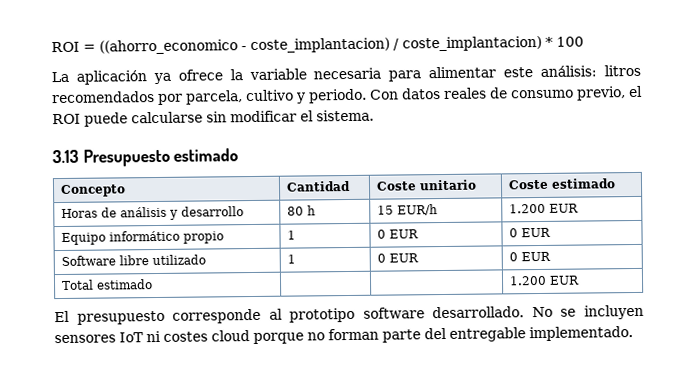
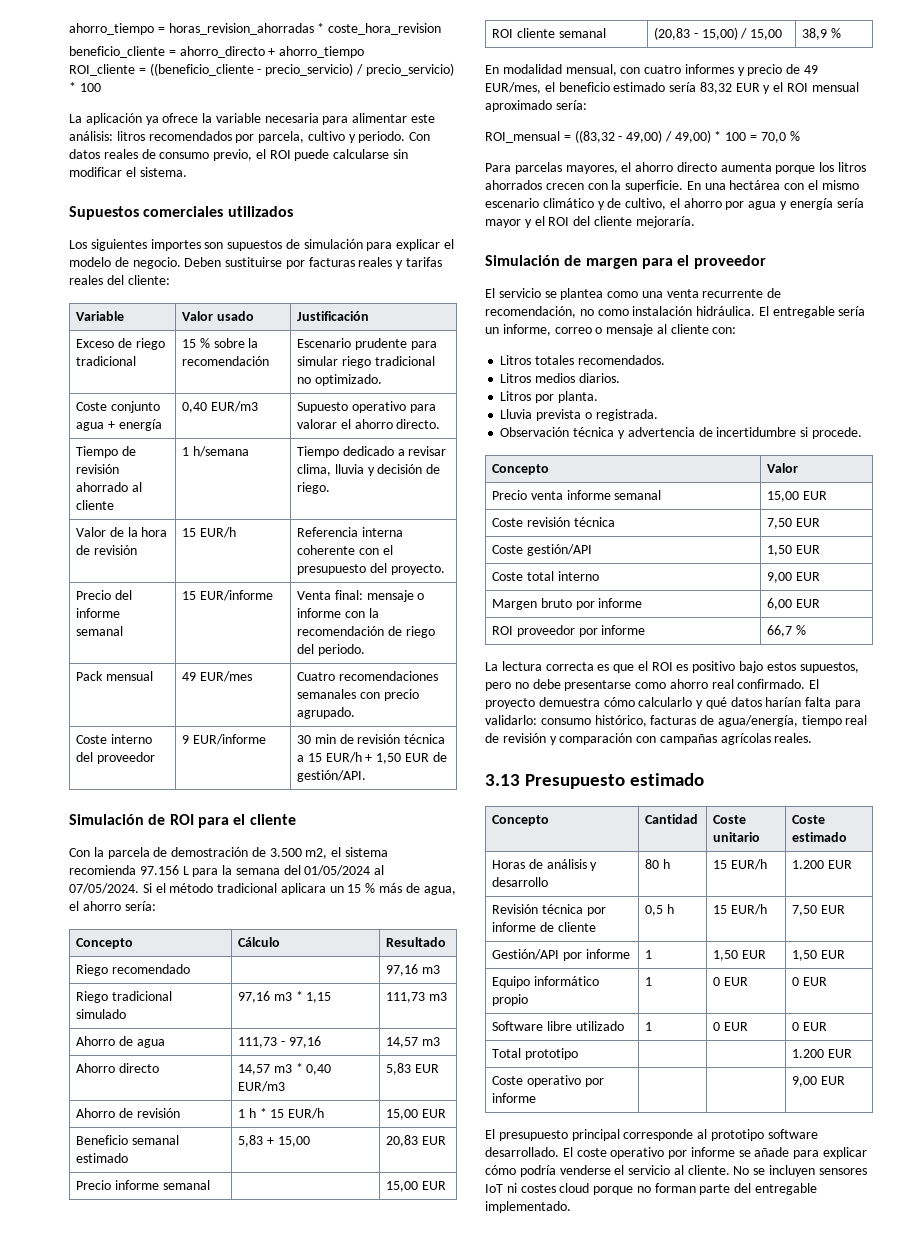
[51,35,542,55] ROI = ((ahorro_economico - coste_implantacion) / coste_implantacion) -> [69,23,442,35] [69,46,365,58] [69,63,454,76] ahorro_tiempo = horas_revision_ahorradas * coste_hora_revision // beneficio_cliente = ahorro_directo + ahorro_tiempo // ROI_cliente = ((beneficio_cliente - precio_servicio) / precio_servicio)
(374, 115) none -> [69,206,293,220] [69,239,455,251] [69,257,443,269] [69,275,170,285] [76,311,125,321] [182,311,254,321] [297,311,370,321] [76,338,165,350] [76,356,137,366] [182,338,259,348] [182,356,270,366] [297,338,437,350] [297,356,435,368] [297,374,382,386] [76,401,160,413] [76,419,162,431] [182,401,258,413] [297,401,436,413] [297,419,441,429] [76,446,136,458] [76,464,120,474] [76,482,142,492] [76,500,115,510] [182,446,249,457] [297,446,447,458] [297,464,441,476] [297,482,331,494] [76,527,168,537] [76,545,137,555] [182,527,236,538] [297,527,403,537] [297,545,393,555] [297,563,445,575] [76,590,132,600] [76,608,121,618] [76,626,124,636] [182,590,273,601] [297,590,425,602] [297,608,379,618] [297,626,435,638] [297,644,365,656] [76,671,153,681] [182,671,252,682] [297,671,438,681] [297,689,419,701] [297,707,356,719] [76,734,152,744] [76,752,155,764] [182,734,266,745] [297,734,446,744] [297,752,447,764] [297,770,367,782] [69,814,296,828] [69,847,389,859] [69,865,385,877] [69,883,456,895] [69,901,156,911] [76,938,134,949] [238,937,281,947] [386,937,447,947] [76,964,190,976] [386,964,440,976] [76,991,172,1003] [76,1009,127,1019] [238,991,332,1003] [386,992,447,1003] [76,1036,165,1048] [238,1036,321,1048] [386,1037,440,1048] [76,1063,159,1073] [238,1063,332,1075] [238,1081,286,1092] [386,1063,439,1075] [76,1108,180,1118] [238,1108,325,1119] [386,1109,446,1120] [76,1135,179,1145] [76,1153,129,1163] [238,1135,310,1147] [386,1135,446,1147] [76,1180,210,1190] [386,1181,446,1192] [492,28,606,38] [654,27,783,40] [802,28,841,40] [485,64,819,76] [485,82,859,94] [485,100,587,112] [485,130,800,143] [485,162,867,174] [485,180,859,192] [485,198,864,210] [485,216,695,228] [485,255,766,269] [485,288,782,300] [485,306,866,318] [485,324,737,336] [500,355,665,365] [500,373,620,383] [500,391,598,403] [500,409,658,421] [500,427,862,439] [492,464,550,475] [767,463,799,473] [492,490,662,500] [767,491,827,502] [492,517,615,527] [767,518,820,529] [492,544,592,556] [767,545,820,556] [492,571,599,581] [767,572,820,583] [492,598,643,610] [767,598,820,610] [492,625,646,637] [767,625,806,637] [485,661,859,673] [485,679,820,691] [485,697,862,709] [485,715,868,727] [485,733,813,745] // Supuestos comerciales utilizados // Los siguientes importes son supuestos de simulación para explicar el modelo de negocio. Deben sustituirse por facturas reales y tarifas reales del cliente: // Variable | Valor usado | Justificación // Exceso de riego tradicional | 15 % sobre la recomendación | Escenario prudente para simular riego tradicional no optimizado. // Coste conjunto agua + energía | 0,40 EUR/m3 | Supuesto operativo para valorar el ahorro directo. // Tiempo de revisión ahorrado al cliente | 1 h/semana | Tiempo dedicado a revisar clima, lluvia y decisión de riego. // Valor de la hora de revisión | 15 EUR/h | Referencia interna coherente con el presupuesto del proyecto. // Precio del informe semanal | 15 EUR/informe | Venta final: mensaje o informe con la recomendación de riego del periodo. // Pack mensual | 49 EUR/mes | Cuatro recomendaciones semanales con precio agrupado. // Coste interno del proveedor | 9 EUR/informe | 30 min de revisión técnica a 15 EUR/h + 1,50 EUR de gestión/API. // Simulación de ROI para el cliente // Con la parcela de demostración de 3.500 m2, el sistema recomienda 97.156 L para la semana del 01/05/2024 al 07/05/2024. Si el método tradicional aplicara un 15 % más de agua, el ahorro sería: // Concepto | Cálculo | Resultado // Riego recomendado | | 97,16 m3 // Riego tradicional simulado | 97,16 m3 * 1,15 | 111,73 m3 // Ahorro de agua | 111,73 - 97,16 | 14,57 m3 // Ahorro directo | 14,57 m3 * 0,40 EUR/m3 | 5,83 EUR // Ahorro de revisión | 1 h * 15 EUR/h | 15,00 EUR // Beneficio semanal estimado | 5,83 + 15,00 | 20,83 EUR // Precio informe semanal | | 15,00 EUR // ROI cliente semanal | (20,83 - 15,00) / 15,00 | 38,9 % // En modalidad mensual, con cuatro informes y precio de 49 EUR/mes, el beneficio estimado sería 83,32 EUR y el ROI mensual aproximado sería: // ROI_mensual = ((83,32 - 49,00) / 49,00) * 100 = 70,0 % // Para parcelas mayores, el ahorro directo aumenta porque los litros ahorrados crecen con la superficie. En una hectárea con el mismo escenario climático y de cultivo, el ahorro por agua y energía sería mayor y el ROI del cliente mejoraría. // Simulación de margen para el proveedor // El servicio se plantea como una venta recurrente de recomendación, no como instalación hidráulica. El entregable sería un informe, correo o mensaje al cliente con: // Litros totales recomendados. // Litros medios diarios. // Litros por planta. // Lluvia prevista o registrada. // Observación técnica y advertencia de incertidumbre si procede. // Concepto | Valor // Precio venta informe semanal | 15,00 EUR // Coste revisión técnica | 7,50 EUR // Coste gestión/API | 1,50 EUR // Coste total interno | 9,00 EUR // Margen bruto por informe | 6,00 EUR // ROI proveedor por informe | 66,7 % // La lectura correcta es que el ROI es positivo bajo estos supuestos, pero no debe presentarse como ahorro real confirmado. El proyecto demuestra cómo calcularlo y qué datos harían falta para validarlo: consumo histórico, facturas de agua/energía, tiempo real de revisión y comparación con campañas agrícolas reales.
(580, 208) none -> [492,904,606,916] [492,922,596,932] [645,904,674,916] [713,904,767,915] [792,905,845,916] [492,949,630,961] [645,950,653,959] [713,950,766,961] [792,950,845,961] // Revisión técnica por informe de cliente | 0,5 h | 15 EUR/h | 7,50 EUR // Gestión/API por informe | 1 | 1,50 EUR | 1,50 EUR
[96,279,154,290] [509,275,581,286] estimado | | | 1.200 EUR -> [524,1048,578,1060] [792,1049,852,1058] [492,1075,604,1087] [492,1093,537,1103] [792,1076,845,1087] prototipo | | | 1.200 EUR // Coste operativo por informe | | | 9,00 EUR
(165, 317) none -> [571,1129,620,1141] principal
(525, 312) none -> [562,1147,868,1159] [485,1165,730,1177] El coste operativo por informe se añade para explicar cómo podría venderse el servicio al cliente.

